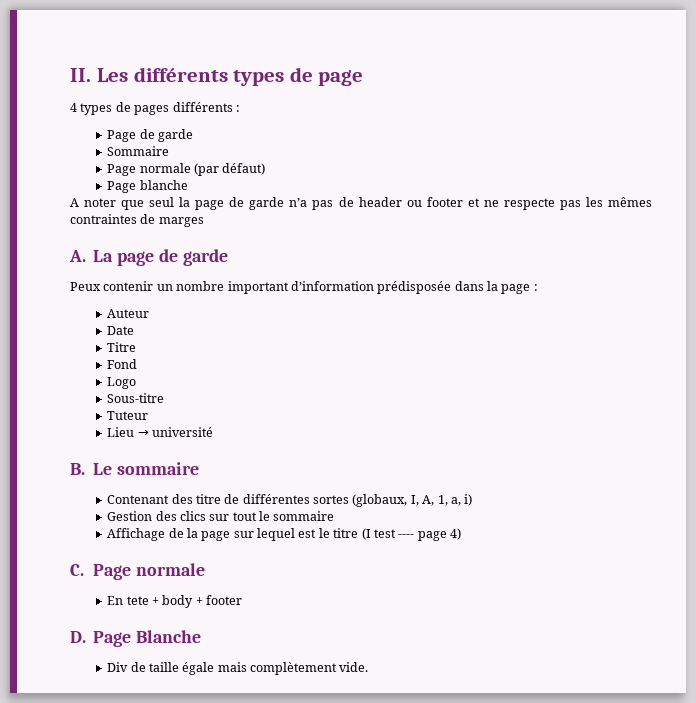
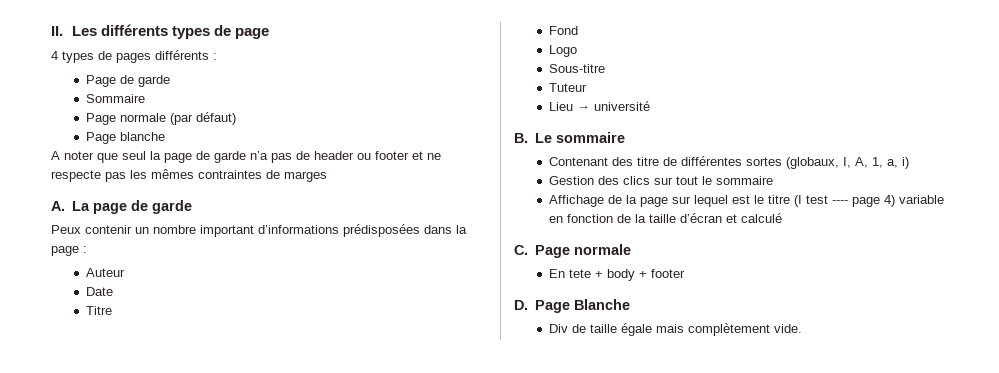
[290,281,452,294] d’information prédisposée -> [258,224,420,237] d’informations prédisposées
(462, 534) none -> [898,195,944,204] [548,213,782,223] variable en fonction de la taille d’écran et calculé

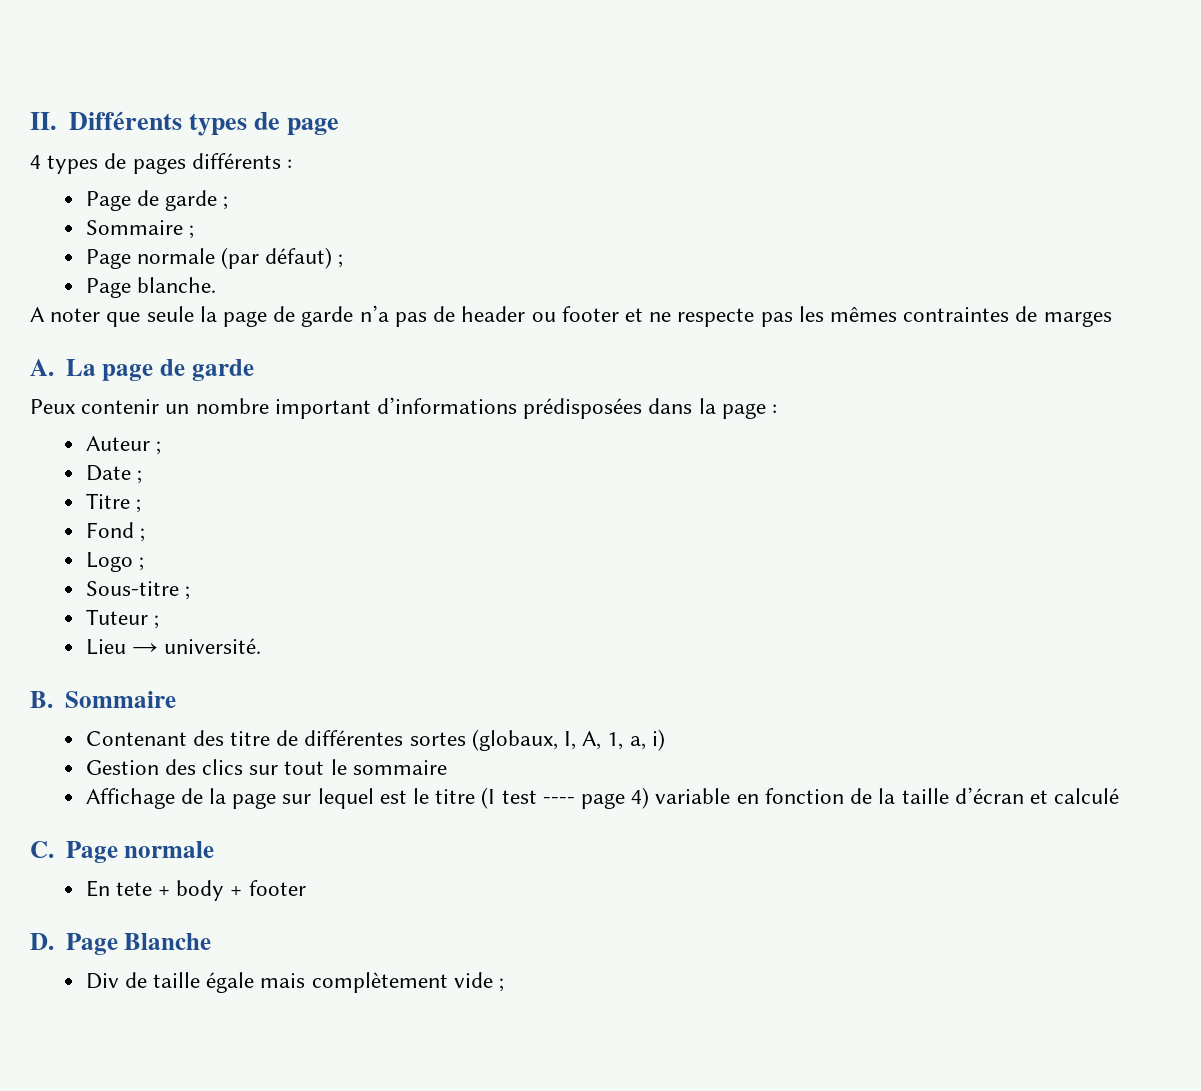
[71,24,168,36] Les différents -> [68,111,182,130] Différents
[85,94,145,103] // Sommaire -> [223,196,229,210] [85,220,194,239] ; // Sommaire ;
[85,132,165,144] // Page blanche -> [338,254,344,268] [85,277,216,298] ; // Page blanche.
[122,151,146,160] seul -> [146,306,194,322] seule
(125, 272) none -> [155,441,161,455] ;
(113, 291) none -> [136,470,142,484] ;
(112, 310) none -> [135,499,141,513] ;
(578, 30) none -> [139,528,145,542] ;
(577, 51) none -> [138,557,144,571] ;
(605, 68) none -> [184,586,190,600] ;
(587, 87) none -> [153,615,159,629] ;
[593,101,650,111] université -> [163,638,261,654] université.
[534,132,625,143] Le sommaire -> [64,691,176,708] Sommaire
[773,324,802,333] vide. -> [453,972,505,992] vide ;

